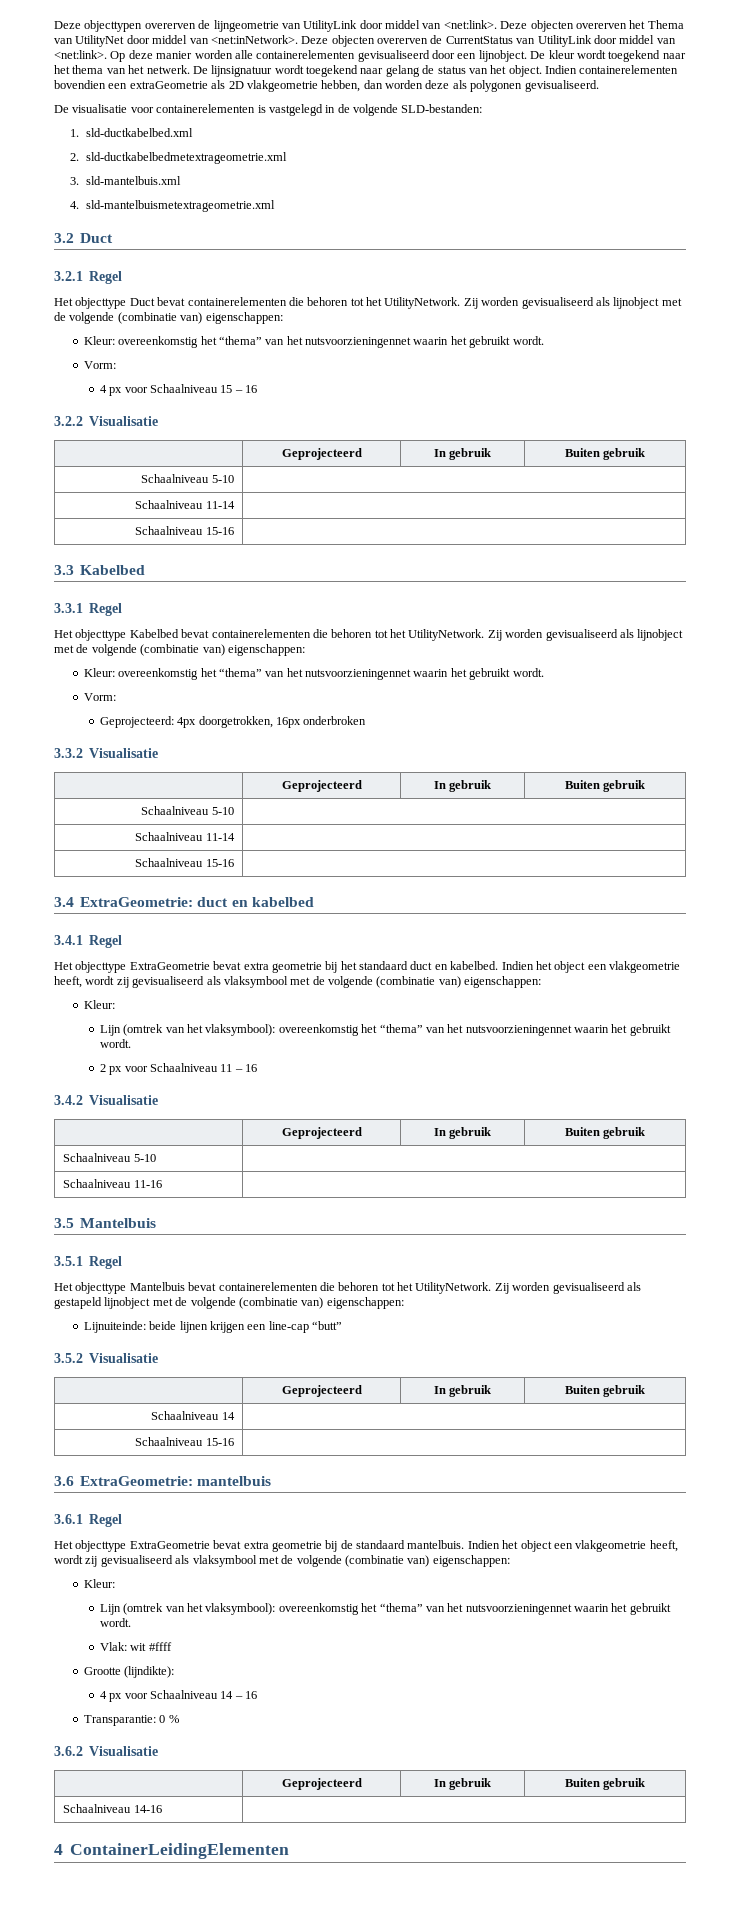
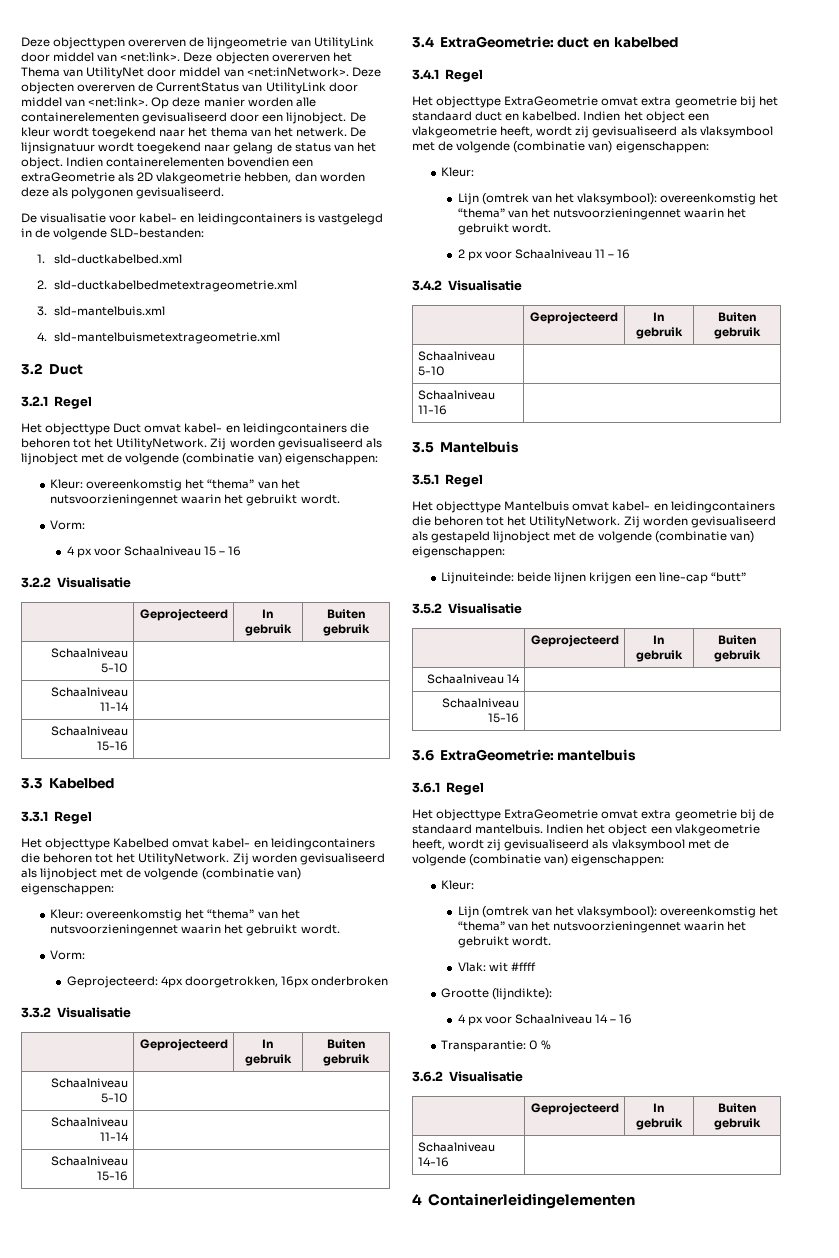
[156,104,256,113] containerelementen -> [139,213,302,225] kabel- en leidingcontainers
[157,297,287,306] bevat containerelementen -> [144,423,347,435] omvat kabel- en leidingcontainers
[181,629,311,638] bevat containerelementen -> [172,838,375,850] omvat kabel- en leidingcontainers
[213,961,242,970] bevat -> [601,97,639,106] omvat
[188,1282,318,1291] bevat containerelementen -> [572,501,775,513] omvat kabel- en leidingcontainers
[213,1540,242,1549] bevat -> [601,810,639,819] omvat
[70,1843,290,1859] ContainerLeidingElementen -> [428,1193,636,1209] Containerleidingelementen

